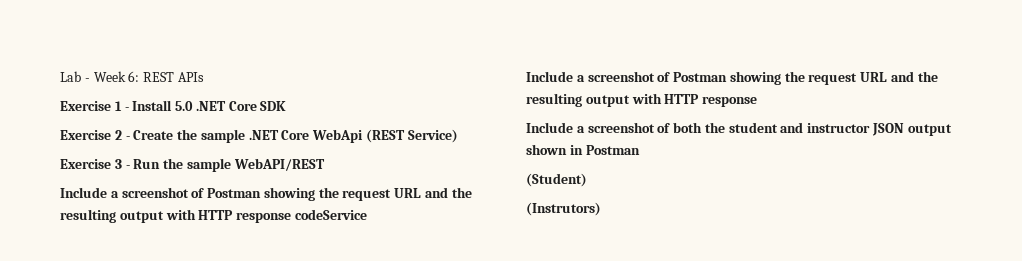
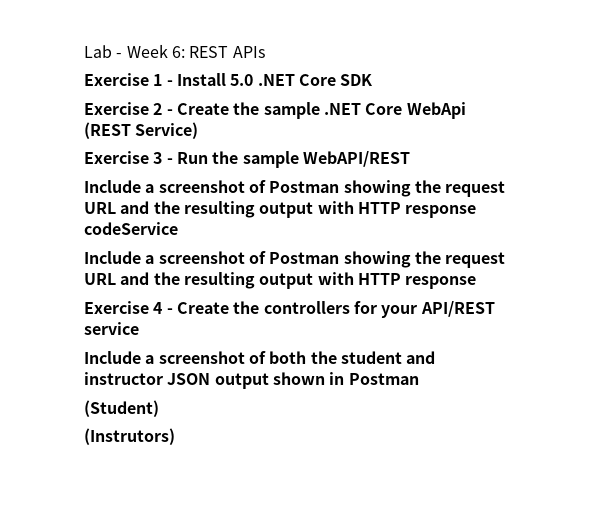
(758, 101) none -> [84,301,495,318] [84,322,139,335] // Exercise 4 - Create the controllers for your API/REST service

